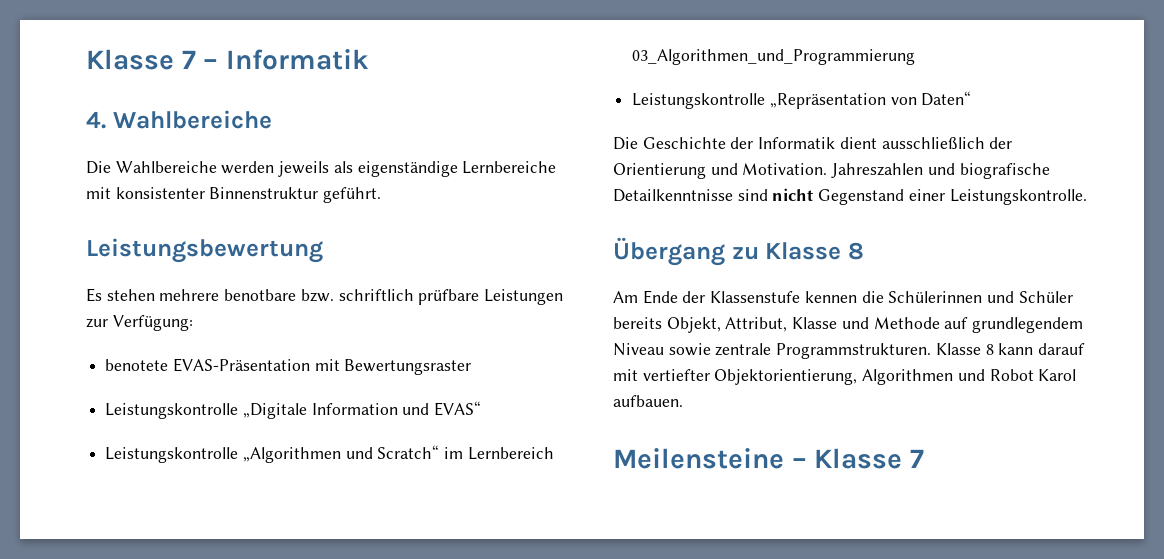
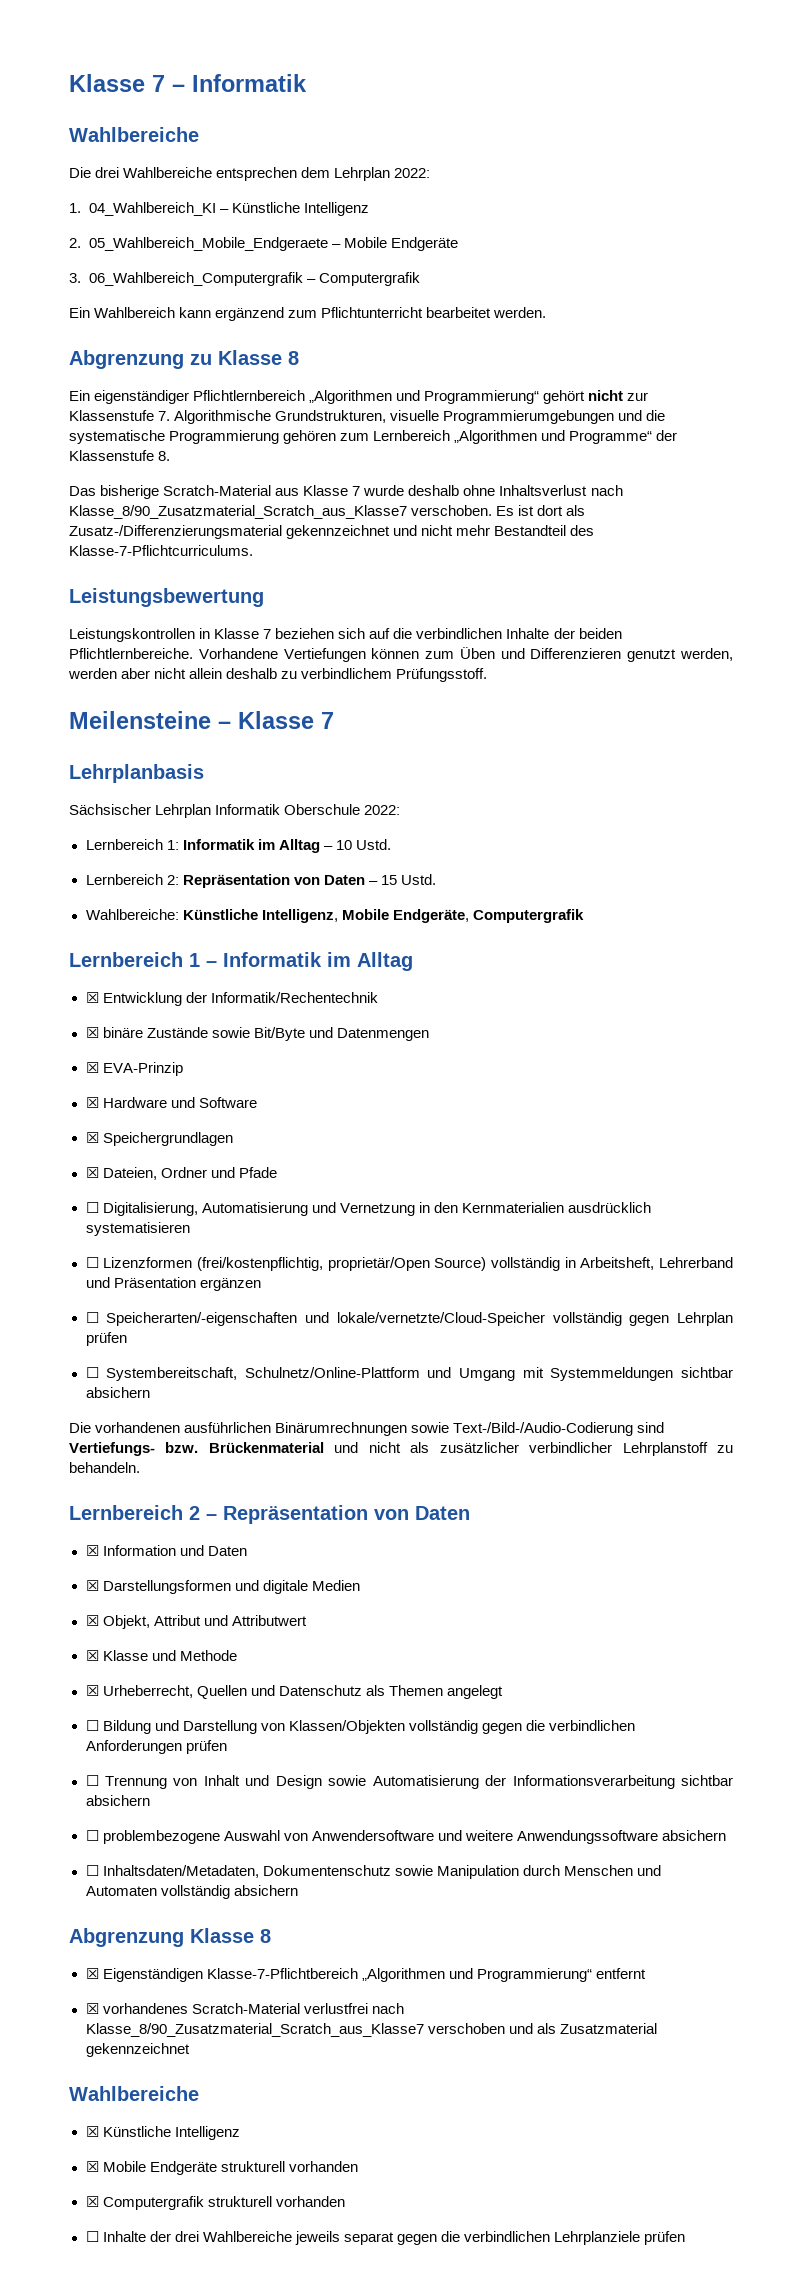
[86,111,106,129] 4. -> (307, 83) none
[115,161,557,177] [86,187,382,203] [86,238,323,263] [86,288,564,305] [86,315,193,331] [105,358,472,375] [105,401,482,419] [105,445,554,463] [632,49,916,65] [632,91,972,109] [613,137,1013,150] [613,163,1050,179] [613,188,1087,205] [613,237,864,266] [613,290,1073,304] [613,317,1084,333] [613,343,1086,359] [613,369,1077,385] [613,395,683,407] [613,448,924,469] Wahlbereiche werden jeweils als eigenständige Lernbereiche mit konsistenter Binnenstruktur geführt. // Leistungsbewertung // Es stehen mehrere benotbare bzw. schriftlich prüfbare Leistungen zur Verfügung: // benotete EVAS-Präsentation mit Bewertungsraster // Leistungskontrolle „Digitale Information und EVAS“ // Leistungskontrolle „Algorithmen und Scratch“ im Lernbereich 03_Algorithmen_und_Programmierung // Leistungskontrolle „Repräsentation von Daten“ // Die Geschichte der Informatik dient ausschließlich der Orientierung und Motivation. Jahreszahlen und biografische Detailkenntnisse sind nicht Gegenstand einer Leistungskontrolle. // Übergang zu Klasse 8 // Am Ende der Klassenstufe kennen die Schülerinnen und Schüler bereits Objekt, Attribut, Klasse und Methode auf grundlegendem Niveau sowie zentrale Programmstrukturen. Klasse 8 kann darauf mit vertiefter Objektorientierung, Algorithmen und Robot Karol aufbauen. // Meilensteine – Klasse 7 -> [95,167,431,181] [69,202,369,216] [69,237,458,251] [69,272,420,286] [69,307,547,321] [69,350,299,369] [69,390,649,404] [69,410,666,424] [69,430,678,444] [69,450,171,461] [69,485,623,499] [69,505,586,519] [69,525,595,539] [69,545,253,556] [69,588,264,607] [69,628,622,642] [69,647,733,662] [68,668,488,682] [69,711,334,729] [69,764,204,783] [69,804,401,818] [85,839,391,853] [85,874,436,888] [85,909,584,923] [69,952,413,971] [85,992,378,1006] [85,1027,429,1041] [85,1062,183,1076] [85,1097,257,1108] [85,1132,233,1146] [85,1167,277,1180] [85,1202,651,1216] [85,1222,190,1236] [85,1257,733,1271] [85,1277,261,1291] [85,1312,733,1326] [85,1332,127,1346] [85,1367,733,1381] [85,1387,150,1398] [69,1422,665,1436] [69,1442,734,1456] [69,1462,140,1473] [69,1505,470,1524] [85,1545,247,1556] [85,1580,360,1594] [85,1615,307,1629] [85,1650,237,1661] [85,1685,503,1699] [85,1720,635,1734] [85,1740,227,1754] [85,1775,733,1789] [85,1795,150,1806] [85,1830,726,1844] [85,1865,661,1879] [85,1885,298,1899] [69,1928,271,1947] [85,1968,646,1982] [85,2003,404,2014] [85,2023,657,2037] [85,2043,190,2057] [69,2086,199,2101] [85,2126,240,2140] [85,2161,358,2175] [85,2196,345,2210] [85,2231,686,2245] drei Wahlbereiche entsprechen dem Lehrplan 2022: // 1. 04_Wahlbereich_KI – Künstliche Intelligenz // 2. 05_Wahlbereich_Mobile_Endgeraete – Mobile Endgeräte // 3. 06_Wahlbereich_Computergrafik – Computergrafik // Ein Wahlbereich kann ergänzend zum Pflichtunterricht bearbeitet werden. // Abgrenzung zu Klasse 8 // Ein eigenständiger Pflichtlernbereich „Algorithmen und Programmierung“ gehört nicht zur Klassenstufe 7. Algorithmische Grundstrukturen, visuelle Programmierumgebungen und die systematische Programmierung gehören zum Lernbereich „Algorithmen und Programme“ der Klassenstufe 8. // Das bisherige Scratch-Material aus Klasse 7 wurde deshalb ohne Inhaltsverlust nach Klasse_8/90_Zusatzmaterial_Scratch_aus_Klasse7 verschoben. Es ist dort als Zusatz-/Differenzierungsmaterial gekennzeichnet und nicht mehr Bestandteil des Klasse-7-Pflichtcurriculums. // Leistungsbewertung // Leistungskontrollen in Klasse 7 beziehen sich auf die verbindlichen Inhalte der beiden Pflichtlernbereiche. Vorhandene Vertiefungen können zum Üben und Differenzieren genutzt werden, werden aber nicht allein deshalb zu verbindlichem Prüfungsstoff. // Meilensteine – Klasse 7 // Lehrplanbasis // Sächsischer Lehrplan Informatik Oberschule 2022: // Lernbereich 1: Informatik im Alltag – 10 Ustd. // Lernbereich 2: Repräsentation von Daten – 15 Ustd. // Wahlbereiche: Künstliche Intelligenz, Mobile Endgeräte, Computergrafik // Lernbereich 1 – Informatik im Alltag // ☒ Entwicklung der Informatik/Rechentechnik // ☒ binäre Zustände sowie Bit/Byte und Datenmengen // ☒ EVA-Prinzip // ☒ Hardware und Software // ☒ Speichergrundlagen // ☒ Dateien, Ordner und Pfade // ☐ Digitalisierung, Automatisierung und Vernetzung in den Kernmaterialien ausdrücklich systematisieren // ☐ Lizenzformen (frei/kostenpflichtig, proprietär/Open Source) vollständig in Arbeitsheft, Lehrerband und Präsentation ergänzen // ☐ Speicherarten/-eigenschaften und lokale/vernetzte/Cloud-Speicher vollständig gegen Lehrplan prüfen // ☐ Systembereitschaft, Schulnetz/Online-Plattform und Umgang mit Systemmeldungen sichtbar absichern // Die vorhandenen ausführlichen Binärumrechnungen sowie Text-/Bild-/Audio-Codierung sind Vertiefungs- bzw. Brückenmaterial und nicht als zusätzlicher verbindlicher Lehrplanstoff zu behandeln. // Lernbereich 2 – Repräsentation von Daten // ☒ Information und Daten // ☒ Darstellungsformen und digitale Medien // ☒ Objekt, Attribut und Attributwert // ☒ Klasse und Methode // ☒ Urheberrecht, Quellen und Datenschutz als Themen angelegt // ☐ Bildung und Darstellung von Klassen/Objekten vollständig gegen die verbindlichen Anforderungen prüfen // ☐ Trennung von Inhalt und Design sowie Automatisierung der Informationsverarbeitung sichtbar absichern // ☐ problembezogene Auswahl von Anwendersoftware und weitere Anwendungssoftware absichern // ☐ Inhaltsdaten/Metadaten, Dokumentenschutz sowie Manipulation durch Menschen und Automaten vollständig absichern // Abgrenzung Klasse 8 // ☒ Eigenständigen Klasse-7-Pflichtbereich „Algorithmen und Programmierung“ entfernt // ☒ vorhandenes Scratch-Material verlustfrei nach Klasse_8/90_Zusatzmaterial_Scratch_aus_Klasse7 verschoben und als Zusatzmaterial gekennzeichnet // Wahlbereiche // ☒ Künstliche Intelligenz // ☒ Mobile Endgeräte strukturell vorhanden // ☒ Computergrafik strukturell vorhanden // ☐ Inhalte der drei Wahlbereiche jeweils separat gegen die verbindlichen Lehrplanziele prüfen

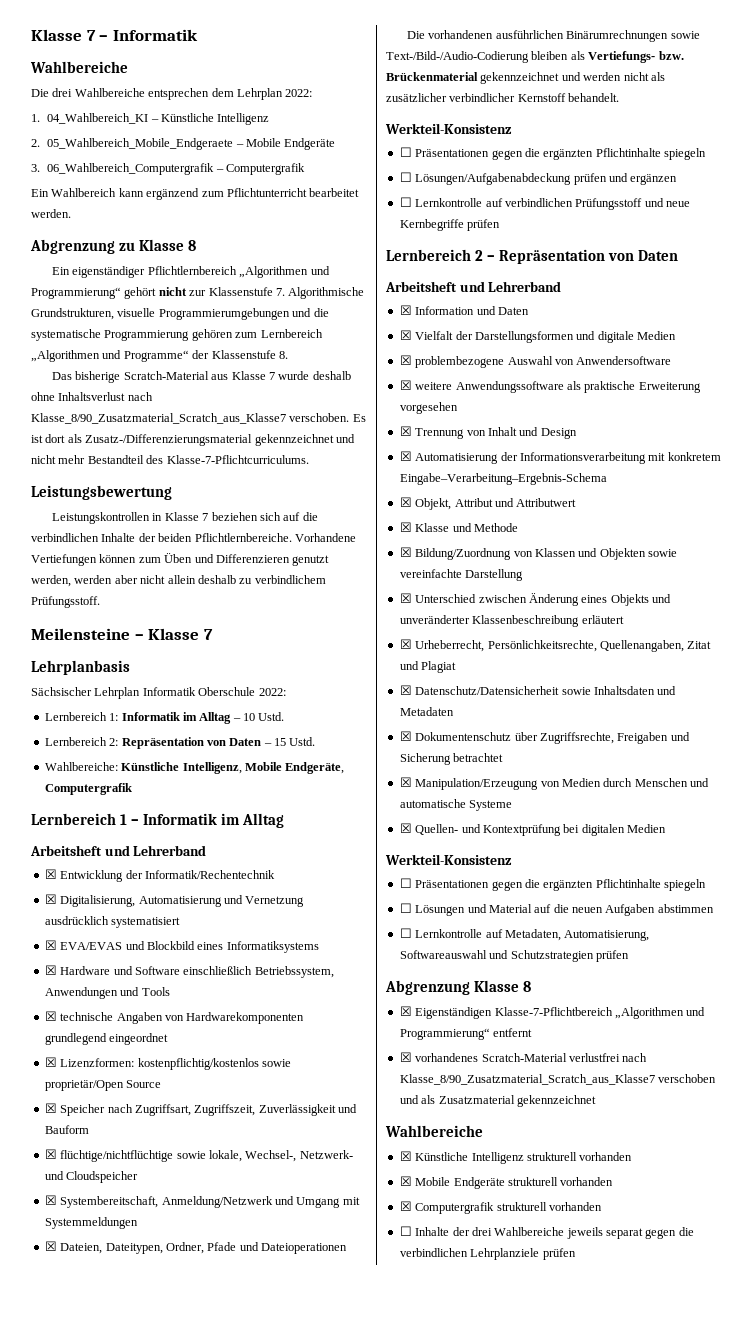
(413, 961) none -> [30,845,207,856] // Arbeitsheft und Lehrerband
[102,1027,429,1041] [85,1062,183,1076] [85,1097,257,1108] [85,1132,233,1146] [85,1167,277,1180] [85,1202,651,1216] [85,1222,190,1236] [85,1257,733,1271] [85,1277,261,1291] [85,1312,733,1326] [85,1332,127,1346] [85,1367,733,1381] [85,1387,150,1398] binäre Zustände sowie Bit/Byte und Datenmengen // ☒ EVA-Prinzip // ☒ Hardware und Software // ☒ Speichergrundlagen // ☒ Dateien, Ordner und Pfade // ☐ Digitalisierung, Automatisierung und Vernetzung in den Kernmaterialien ausdrücklich systematisieren // ☐ Lizenzformen (frei/kostenpflichtig, proprietär/Open Source) vollständig in Arbeitsheft, Lehrerband und Präsentation ergänzen // ☐ Speicherarten/-eigenschaften und lokale/vernetzte/Cloud-Speicher vollständig gegen Lehrplan prüfen // ☐ Systembereitschaft, Schulnetz/Online-Plattform und Umgang mit Systemmeldungen sichtbar absichern -> [60,895,305,907] [44,916,181,928] [44,940,319,953] [44,965,334,978] [44,987,170,999] [44,1011,305,1024] [44,1033,169,1045] [44,1057,291,1070] [44,1080,162,1091] [44,1103,357,1116] [44,1125,89,1134] [44,1149,353,1162] [44,1171,139,1183] [44,1195,360,1208] [44,1217,138,1229] [44,1241,347,1254] Digitalisierung, Automatisierung und Vernetzung ausdrücklich systematisiert // ☒ EVA/EVAS und Blockbild eines Informatiksystems // ☒ Hardware und Software einschließlich Betriebssystem, Anwendungen und Tools // ☒ technische Angaben von Hardwarekomponenten grundlegend eingeordnet // ☒ Lizenzformen: kostenpflichtig/kostenlos sowie proprietär/Open Source // ☒ Speicher nach Zugriffsart, Zugriffszeit, Zuverlässigkeit und Bauform // ☒ flüchtige/nichtflüchtige sowie lokale, Wechsel-, Netzwerk- und Cloudspeicher // ☒ Systembereitschaft, Anmeldung/Netzwerk und Umgang mit Systemmeldungen // ☒ Dateien, Dateitypen, Ordner, Pfade und Dateioperationen
[637,1422,665,1433] sind -> [531,51,585,60] bleiben als
[334,1442,359,1453] und -> [480,72,622,84] gekennzeichnet und werden
[622,1442,734,1456] [69,1462,140,1473] Lehrplanstoff zu behandeln. -> [517,93,620,102] [385,123,512,134] [399,147,706,160] [399,172,678,185] [399,197,690,210] [399,219,501,231] Kernstoff behandelt. // Werkteil-Konsistenz // ☐ Präsentationen gegen die ergänzten Pflichtinhalte spiegeln // ☐ Lösungen/Aufgabenabdeckung prüfen und ergänzen // ☐ Lernkontrolle auf verbindlichen Prüfungsstoff und neue Kernbegriffe prüfen
(470, 1513) none -> [385,281,562,292] // Arbeitsheft und Lehrerband
(99, 1585) none -> [415,331,473,340] Vielfalt der
(360, 1585) none -> [399,355,672,368] [399,380,701,393] [399,402,458,414] [399,426,577,439] [399,451,721,464] [399,473,607,485] // ☒ problembezogene Auswahl von Anwendersoftware // ☒ weitere Anwendungssoftware als praktische Erweiterung vorgesehen // ☒ Trennung von Inhalt und Design // ☒ Automatisierung der Informationsverarbeitung mit konkretem Eingabe–Verarbeitung–Ergebnis-Schema
[102,1685,503,1699] [85,1720,635,1734] [85,1740,227,1754] [85,1775,733,1789] [85,1795,150,1806] [85,1830,726,1844] [85,1865,661,1879] [85,1885,298,1899] Urheberrecht, Quellen und Datenschutz als Themen angelegt // ☐ Bildung und Darstellung von Klassen/Objekten vollständig gegen die verbindlichen Anforderungen prüfen // ☐ Trennung von Inhalt und Design sowie Automatisierung der Informationsverarbeitung sichtbar absichern // ☐ problembezogene Auswahl von Anwendersoftware und weitere Anwendungssoftware absichern // ☐ Inhaltsdaten/Metadaten, Dokumentenschutz sowie Manipulation durch Menschen und Automaten vollständig absichern -> [415,548,677,560] [399,569,524,581] [399,593,671,606] [399,615,624,627] [399,639,712,652] [399,661,457,673] [399,685,677,695] [399,707,454,716] [399,731,690,744] [399,753,504,765] [399,777,709,790] [399,799,513,811] [399,823,666,836] [385,854,512,865] [399,878,706,891] [399,903,714,916] [399,928,650,941] [399,950,629,962] Bildung/Zuordnung von Klassen und Objekten sowie vereinfachte Darstellung // ☒ Unterschied zwischen Änderung eines Objekts und unveränderter Klassenbeschreibung erläutert // ☒ Urheberrecht, Persönlichkeitsrechte, Quellenangaben, Zitat und Plagiat // ☒ Datenschutz/Datensicherheit sowie Inhaltsdaten und Metadaten // ☒ Dokumentenschutz über Zugriffsrechte, Freigaben und Sicherung betrachtet // ☒ Manipulation/Erzeugung von Medien durch Menschen und automatische Systeme // ☒ Quellen- und Kontextprüfung bei digitalen Medien // Werkteil-Konsistenz // ☐ Präsentationen gegen die ergänzten Pflichtinhalte spiegeln // ☐ Lösungen und Material auf die neuen Aufgaben abstimmen // ☐ Lernkontrolle auf Metadaten, Automatisierung, Softwareauswahl und Schutzstrategien prüfen
(240, 2133) none -> [526,1152,633,1161] strukturell vorhanden

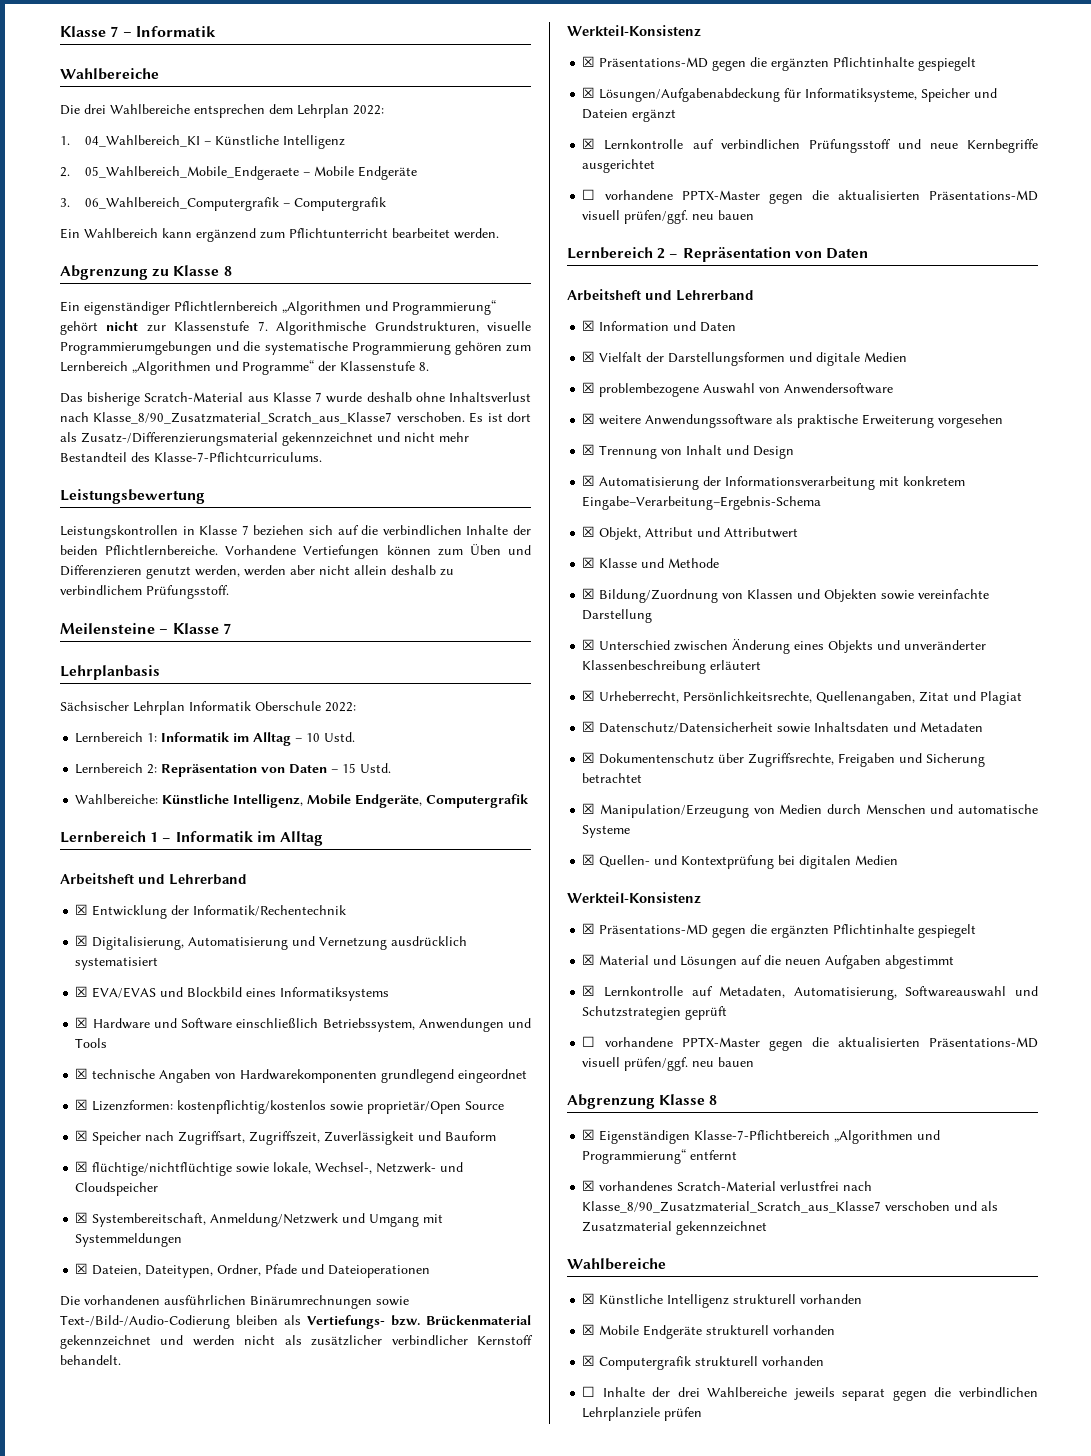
[399,147,706,160] [399,172,678,185] [399,197,412,207] ☐ Präsentationen gegen die ergänzten Pflichtinhalte spiegeln // ☐ Lösungen/Aufgabenabdeckung prüfen und ergänzen // ☐ -> [582,56,977,71] [582,87,998,102] [582,109,677,122] [582,138,596,149] ☒ Präsentations-MD gegen die ergänzten Pflichtinhalte gespiegelt // ☒ Lösungen/Aufgabenabdeckung für Informatiksysteme, Speicher und Dateien ergänzt // ☒
[467,219,501,231] prüfen -> [582,159,656,173] [582,189,1038,204] [582,210,755,224] ausgerichtet // ☐ vorhandene PPTX-Master gegen die aktualisierten Präsentations-MD visuell prüfen/ggf. neu bauen
[399,878,706,891] [399,903,532,916] ☐ Präsentationen gegen die ergänzten Pflichtinhalte spiegeln // ☐ Lösungen und Material -> [582,923,977,938] [582,954,738,969] ☒ Präsentations-MD gegen die ergänzten Pflichtinhalte gespiegelt // ☒ Material und Lösungen
[657,904,714,913] [399,928,412,938] abstimmen // ☐ -> [885,955,955,969] [582,985,596,996] abgestimmt // ☒
[595,950,629,962] prüfen -> [685,1006,728,1020] [582,1036,1038,1051] [582,1057,755,1071] geprüft // ☐ vorhandene PPTX-Master gegen die aktualisierten Präsentations-MD visuell prüfen/ggf. neu bauen

